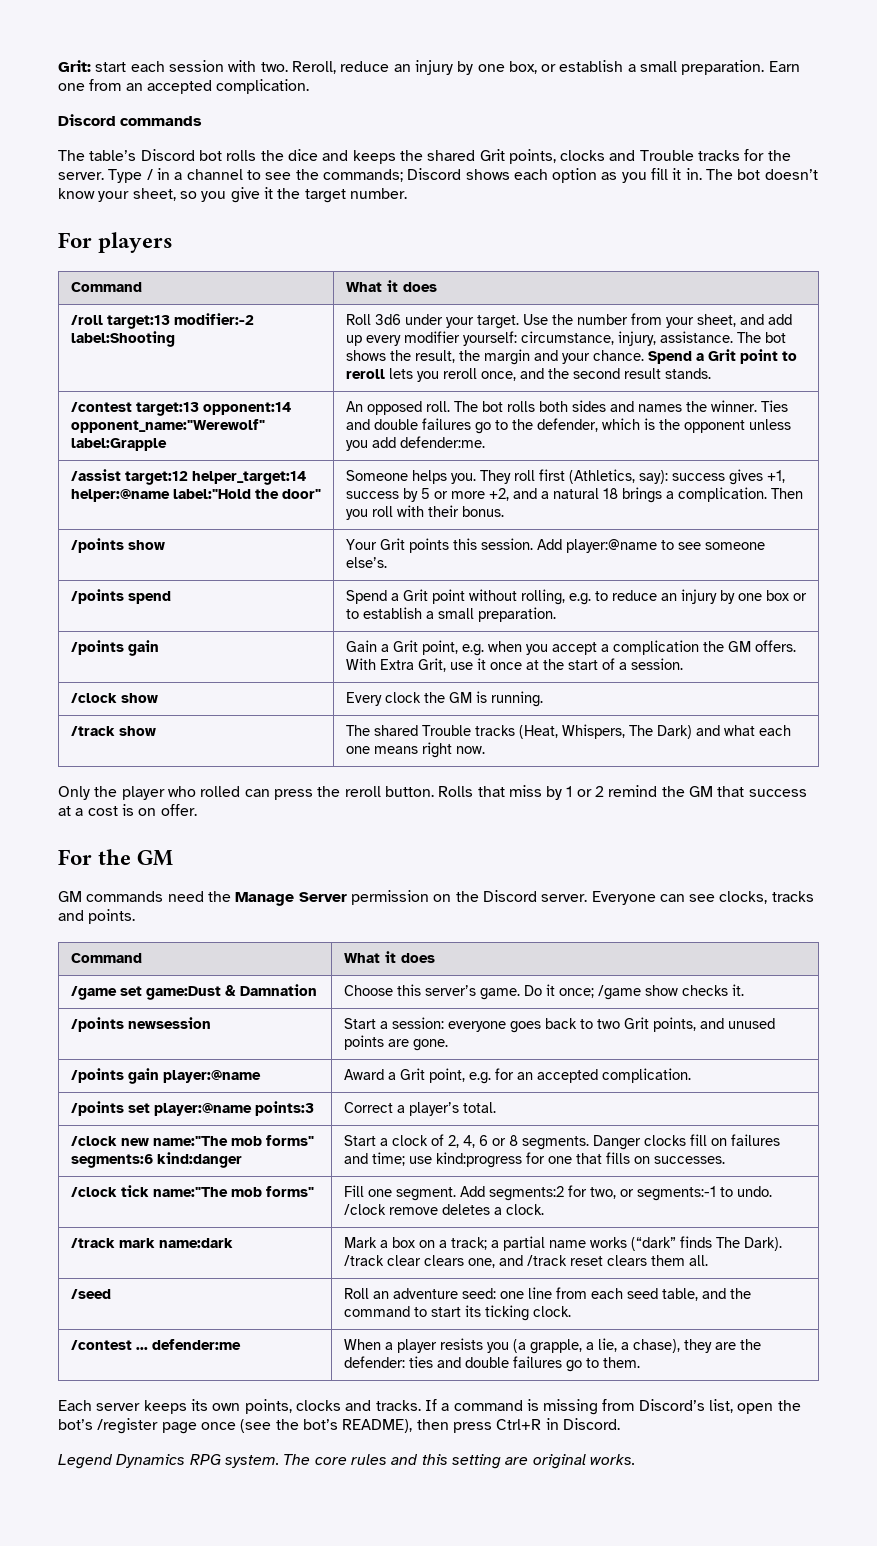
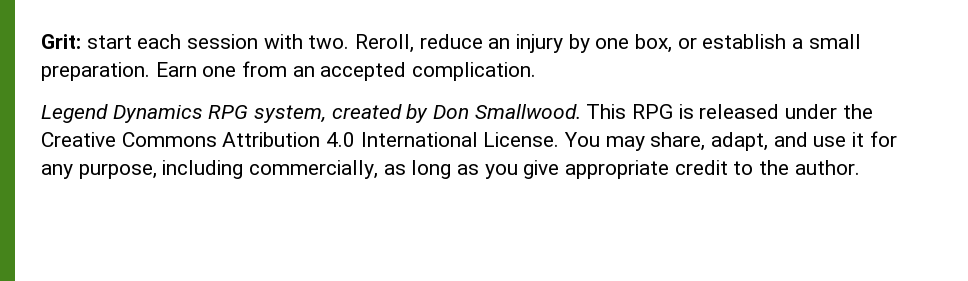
[58,114,203,126] [58,149,791,164] [58,168,818,183] [58,187,407,203] [58,232,174,253] [70,282,142,292] [345,280,437,292] [70,313,254,329] [70,331,175,347] [345,313,792,329] [345,331,786,346] [345,349,797,365] [345,368,711,382] [70,402,291,416] [70,419,265,433] [70,438,167,451] [345,400,788,415] [345,418,791,434] [345,436,485,451] [70,469,306,485] [70,489,321,502] [345,469,785,485] [345,487,803,503] [345,505,504,520] [70,538,165,553] [345,538,765,553] [345,557,387,568] [70,589,171,604] [345,589,807,605] [345,607,556,622] [70,640,159,656] [345,640,796,656] [345,658,683,672] [70,693,158,703] [345,691,543,707] [70,726,156,736] [345,724,791,739] [345,742,485,758] [58,785,807,800] [58,804,197,816] [58,849,174,866] [58,890,814,906] [58,909,136,924] [70,953,142,963] [343,951,435,963] [70,984,317,1000] [343,984,744,1000] [70,1017,211,1032] [343,1017,775,1033] [343,1035,448,1051] [70,1068,261,1084] [343,1068,691,1084] [70,1101,314,1116] [343,1102,496,1116] [70,1135,314,1146] [70,1152,242,1168] [343,1134,780,1150] [343,1152,725,1168] [70,1185,314,1197] [343,1185,772,1201] [343,1204,544,1215] [70,1238,233,1248] [343,1236,782,1251] [343,1255,708,1268] [70,1289,111,1299] [343,1287,751,1301] [343,1305,571,1321] [70,1339,241,1350] [343,1338,761,1354] [343,1356,640,1372] [58,1399,801,1415] [58,1418,620,1434] [58,1454,635,1469] Discord commands // The table’s Discord bot rolls the dice and keeps the shared Grit points, clocks and Trouble tracks for the server. Type / in a channel to see the commands; Discord shows each option as you fill it in. The bot doesn’t know your sheet, so you give it the target number. // For players // Command | What it does // /roll target:13 modifier:-2 label:Shooting | Roll 3d6 under your target. Use the number from your sheet, and add up every modifier yourself: circumstance, injury, assistance. The bot shows the result, the margin and your chance. Spend a Grit point to reroll lets you reroll once, and the second result stands. // /contest target:13 opponent:14 opponent_name:"Werewolf" label:Grapple | An opposed roll. The bot rolls both sides and names the winner. Ties and double failures go to the defender, which is the opponent unless you add defender:me. // /assist target:12 helper_target:14 helper:@name label:"Hold the door" | Someone helps you. They roll first (Athletics, say): success gives +1, success by 5 or more +2, and a natural 18 brings a complication. Then you roll with their bonus. // /points show | Your Grit points this session. Add player:@name to see someone else’s. // /points spend | Spend a Grit point without rolling, e.g. to reduce an injury by one box or to establish a small preparation. // /points gain | Gain a Grit point, e.g. when you accept a complication the GM offers. With Extra Grit, use it once at the start of a session. // /clock show | Every clock the GM is running. // /track show | The shared Trouble tracks (Heat, Whispers, The Dark) and what each one means right now. // Only the player who rolled can press the reroll button. Rolls that miss by 1 or 2 remind the GM that success at a cost is on offer. // For the GM // GM commands need the Manage Server permission on the Discord server. Everyone can see clocks, tracks and points. // Command | What it does // /game set game:Dust & Damnation | Choose this server’s game. Do it once; /game show checks it. // /points newsession | Start a session: everyone goes back to two Grit points, and unused points are gone. // /points gain player:@name | Award a Grit point, e.g. for an accepted complication. // /points set player:@name points:3 | Correct a player’s total. // /clock new name:"The mob forms" segments:6 kind:danger | Start a clock of 2, 4, 6 or 8 segments. Danger clocks fill on failures and time; use kind:progress for one that fills on successes. // /clock tick name:"The mob forms" | Fill one segment. Add segments:2 for two, or segments:-1 to undo. /clock remove deletes a clock. // /track mark name:dark | Mark a box on a track; a partial name works (“dark” finds The Dark). /track clear clears one, and /track reset clears them all. // /seed | Roll an adventure seed: one line from each seed table, and the command to start its ticking clock. // /contest ... defender:me | When a player resists you (a grapple, a lie, a chase), they are the defender: ties and double failures go to them. // Each server keeps its own points, clocks and tracks. If a command is missing from Discord’s list, open the bot’s /register page once (see the bot’s README), then press Ctrl+R in Discord. // Legend Dynamics RPG system. The core rules and this setting are original works. -> [41,104,873,123] [41,131,897,151] [41,160,860,179] Legend Dynamics RPG system, created by Don Smallwood. This RPG is released under the Creative Commons Attribution 4.0 International License. You may share, adapt, and use it for any purpose, including commercially, as long as you give appropriate credit to the author.

